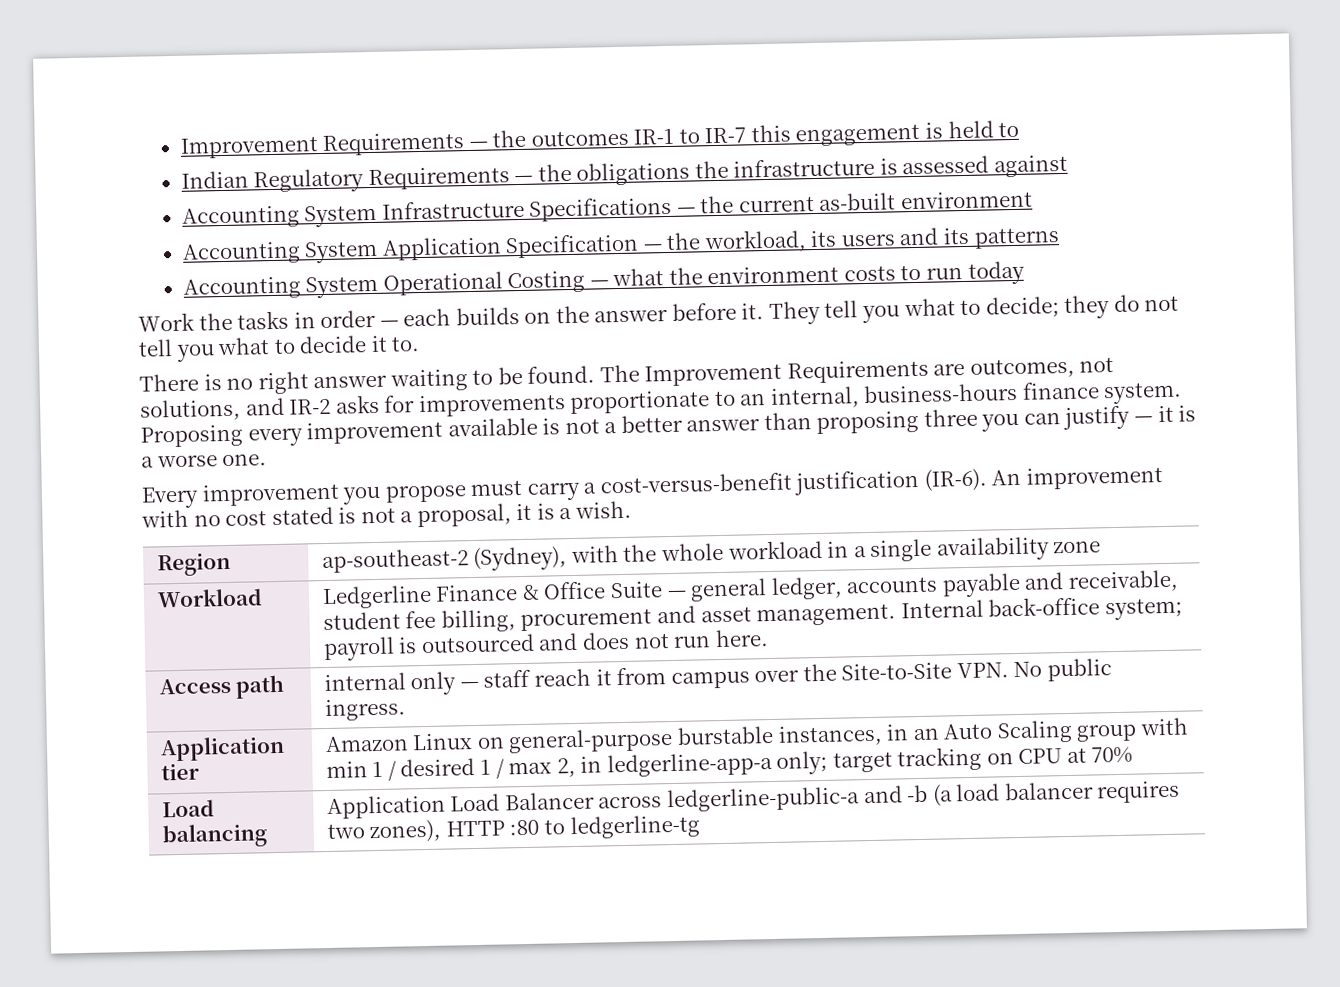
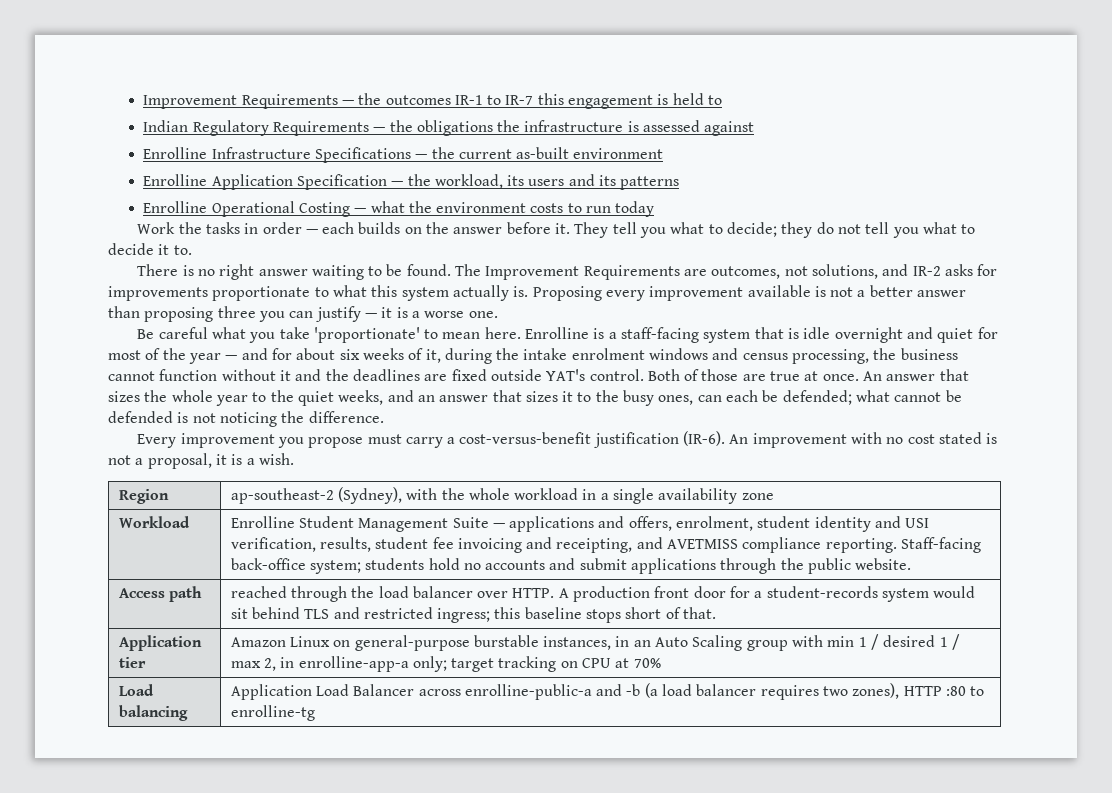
[181,204,378,229] Accounting System -> [143,147,208,159] Enrolline
[181,240,379,265] Accounting System -> [143,174,208,186] Enrolline
[182,275,379,300] Accounting System -> [143,201,208,213] Enrolline
[739,381,1183,409] an internal, business-hours finance system. -> [332,285,529,301] what this system actually is.
(268, 460) none -> [137,327,998,343] [108,348,958,364] [108,369,969,381] [108,390,962,406] [108,411,384,427] // Be careful what you take 'proportionate' to mean here. Enrolline is a staff-facing system that is idle overnight and quiet for most of the year — and for about six weeks of it, during the intake enrolment windows and census processing, the business cannot function without it and the deadlines are fixed outside YAT's control. Both of those are true at once. An answer that sizes the whole year to the quiet weeks, and an answer that sizes it to the busy ones, can each be defended; what cannot be defended is not noticing the difference.
[321,569,1179,610] [322,596,1183,633] [322,629,769,662] [158,674,286,699] [323,658,1112,696] [324,698,406,722] Ledgerline Finance & Office Suite — general ledger, accounts payable and receivable, student fee billing, procurement and asset management. Internal back-office system; payroll is outsourced and does not run here. // Access path | internal only — staff reach it from campus over the Site-to-Site VPN. No public ingress. -> [230,516,930,532] [230,537,982,553] [230,558,912,574] [118,586,202,602] [230,586,976,602] [230,607,717,623] Enrolline Student Management Suite — applications and offers, enrolment, student identity and USI verification, results, student fee invoicing and receipting, and AVETMISS compliance reporting. Staff-facing back-office system; students hold no accounts and submit applications through the public website. // Access path | reached through the load balancer over HTTP. A production front door for a student-records system would sit behind TLS and restricted ingress; this baseline stops short of that.
[606,751,773,778] ledgerline-app-a -> [298,656,409,672] enrolline-app-a
[666,786,860,813] ledgerline-public-a -> [464,684,592,700] enrolline-public-a
[569,814,700,840] ledgerline-tg -> [230,705,315,721] enrolline-tg

